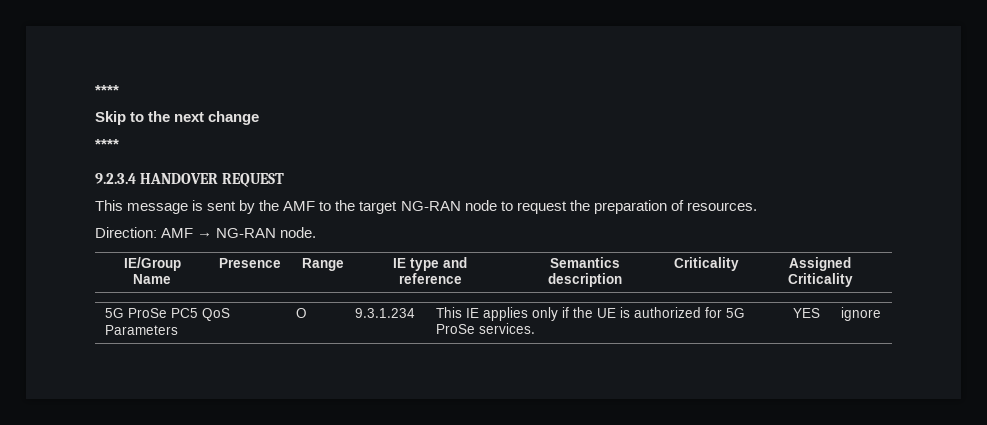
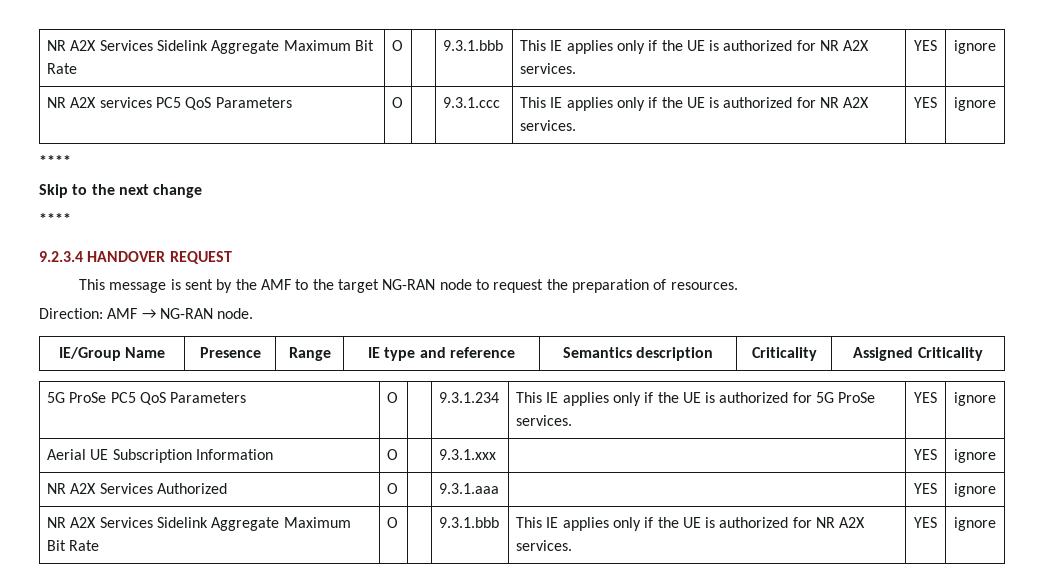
(95, 90) none -> [46,40,374,54] [46,63,77,74] [391,40,403,51] [442,40,503,51] [519,40,870,54] [519,63,576,74] [914,40,937,51] [954,40,996,54] [46,97,292,110] [391,97,403,108] [442,97,500,108] [519,97,870,111] [519,120,576,131] [914,97,937,108] [954,97,996,111] NR A2X Services Sidelink Aggregate Maximum Bit Rate | O | | 9.3.1.bbb | This IE applies only if the UE is authorized for NR A2X services. | YES | ignore // NR A2X services PC5 QoS Parameters | O | | 9.3.1.ccc | This IE applies only if the UE is authorized for NR A2X services. | YES | ignore //
(881, 314) none -> [46,449,273,463] [386,449,398,460] [438,449,496,460] [914,449,937,460] [954,449,996,463] [46,483,227,494] [386,483,398,494] [438,483,499,494] [914,483,937,494] [954,483,996,497] [46,517,351,531] [46,540,100,551] [386,517,398,528] [438,517,499,528] [515,517,866,531] [515,540,572,551] [914,517,937,528] [954,517,996,531] // Aerial UE Subscription Information | O | | 9.3.1.xxx | | YES | ignore // NR A2X Services Authorized | O | | 9.3.1.aaa | | YES | ignore // NR A2X Services Sidelink Aggregate Maximum Bit Rate | O | | 9.3.1.bbb | This IE applies only if the UE is authorized for NR A2X services. | YES | ignore

